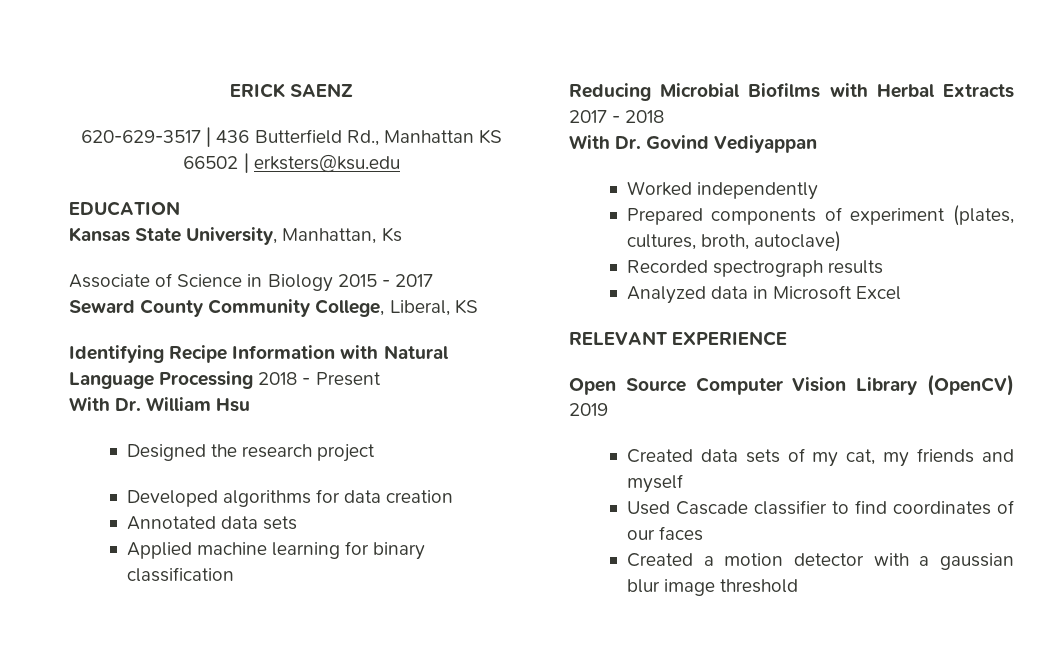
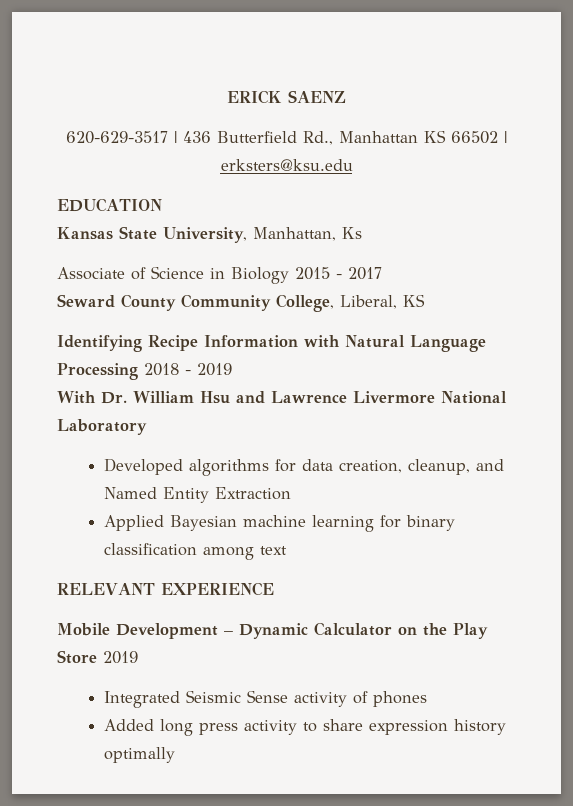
[315,372,381,386] Present -> [197,363,232,376] 2019
[126,444,376,462] // Designed the research project -> [235,391,507,404] [57,419,147,435] and Lawrence Livermore National Laboratory
[386,490,454,503] [126,516,298,530] creation // Annotated data sets -> [338,459,504,475] [103,487,291,503] creation, cleanup, and Named Entity Extraction
(192, 550) none -> [169,515,237,531] Bayesian
[569,83,1014,101] [569,110,665,123] [569,135,818,153] [626,181,819,200] [626,205,1014,226] [626,231,842,252] [626,260,884,277] [626,285,902,304] [569,331,788,346] [569,374,1014,396] [569,403,608,416] [626,448,1014,467] [626,474,683,493] [626,500,1014,515] [626,526,704,541] [626,553,1014,570] [626,579,799,596] // Reducing Microbial Biofilms with Herbal Extracts 2017 - 2018 // With Dr. Govind Vediyappan // Worked independently // Prepared components of experiment (plates, cultures, broth, autoclave) // Recorded spectrograph results // Analyzed data in Microsoft Excel // RELEVANT EXPERIENCE // Open Source Computer Vision Library (OpenCV) 2019 // Created data sets of my cat, my friends and myself // Used Cascade classifier to find coordinates of our faces // Created a motion detector with a gaussian blur image threshold -> [202,546,287,560] [57,582,274,596] [57,622,488,639] [57,650,138,664] [103,690,427,708] [103,719,506,736] [103,747,175,763] among text // RELEVANT EXPERIENCE // Mobile Development – Dynamic Calculator on the Play Store 2019 // Integrated Seismic Sense activity of phones // Added long press activity to share expression history optimally

